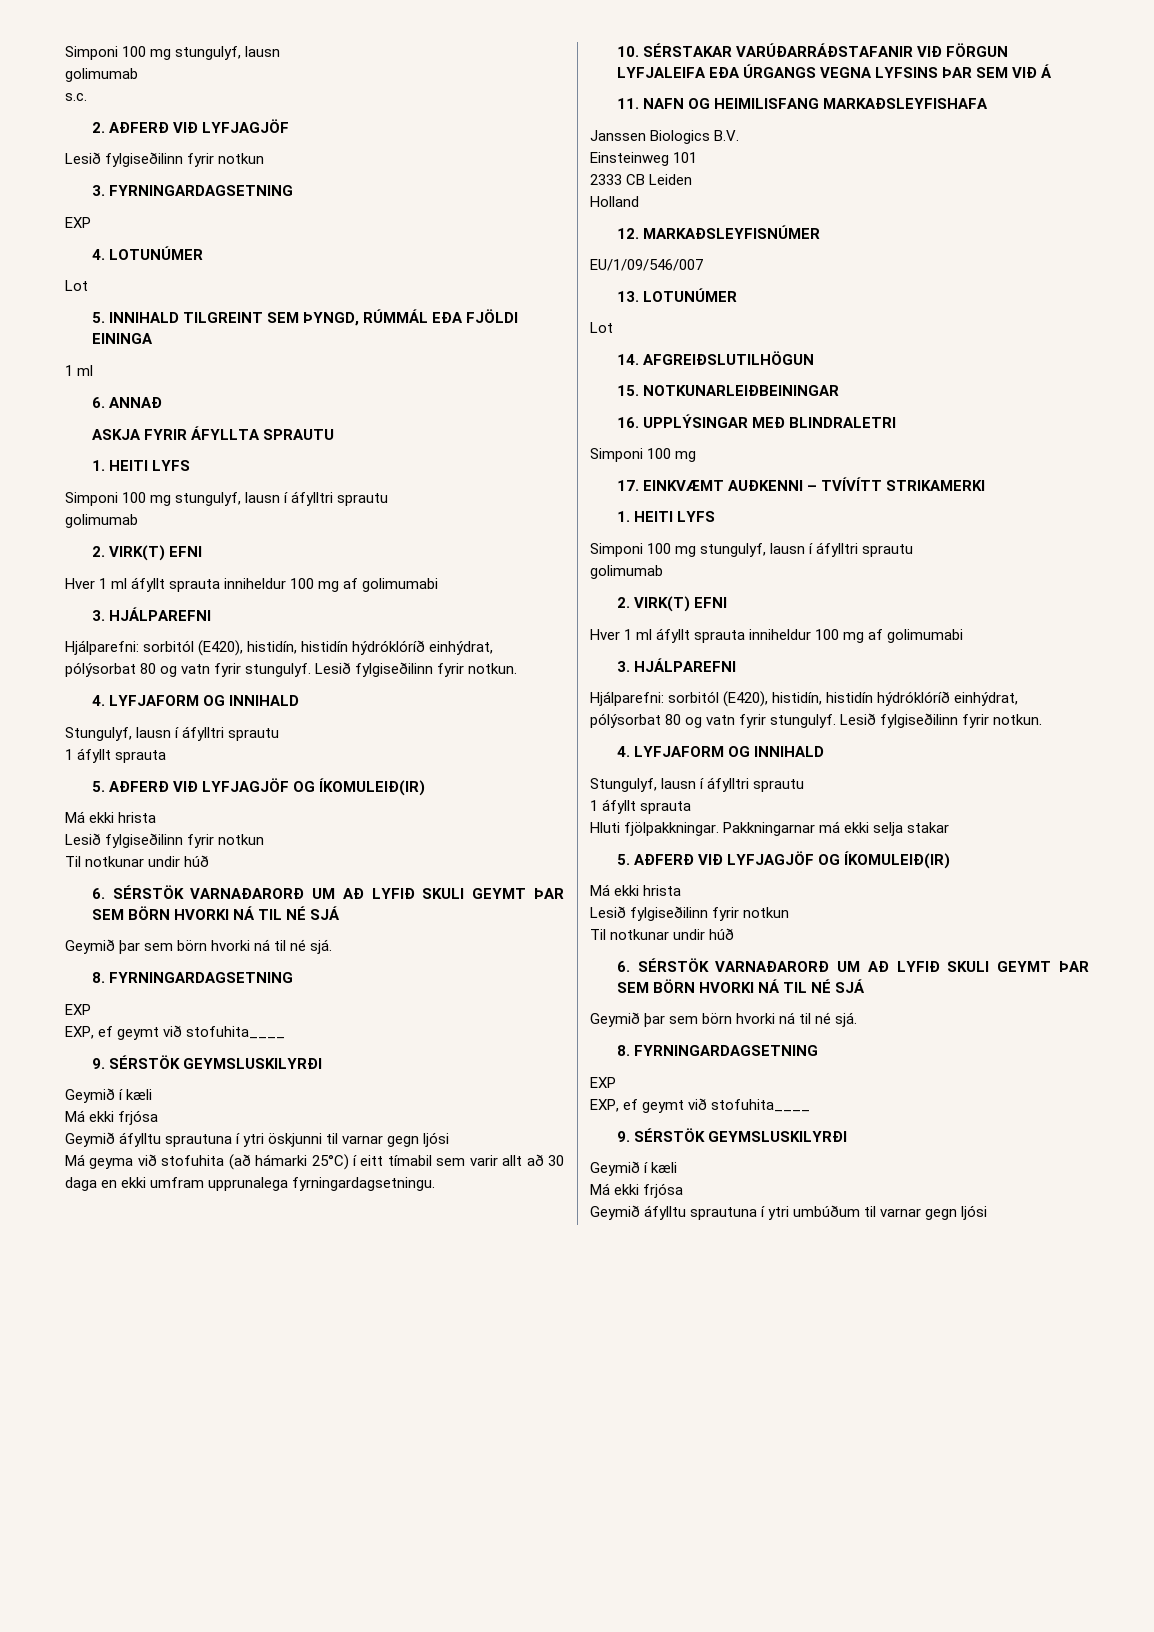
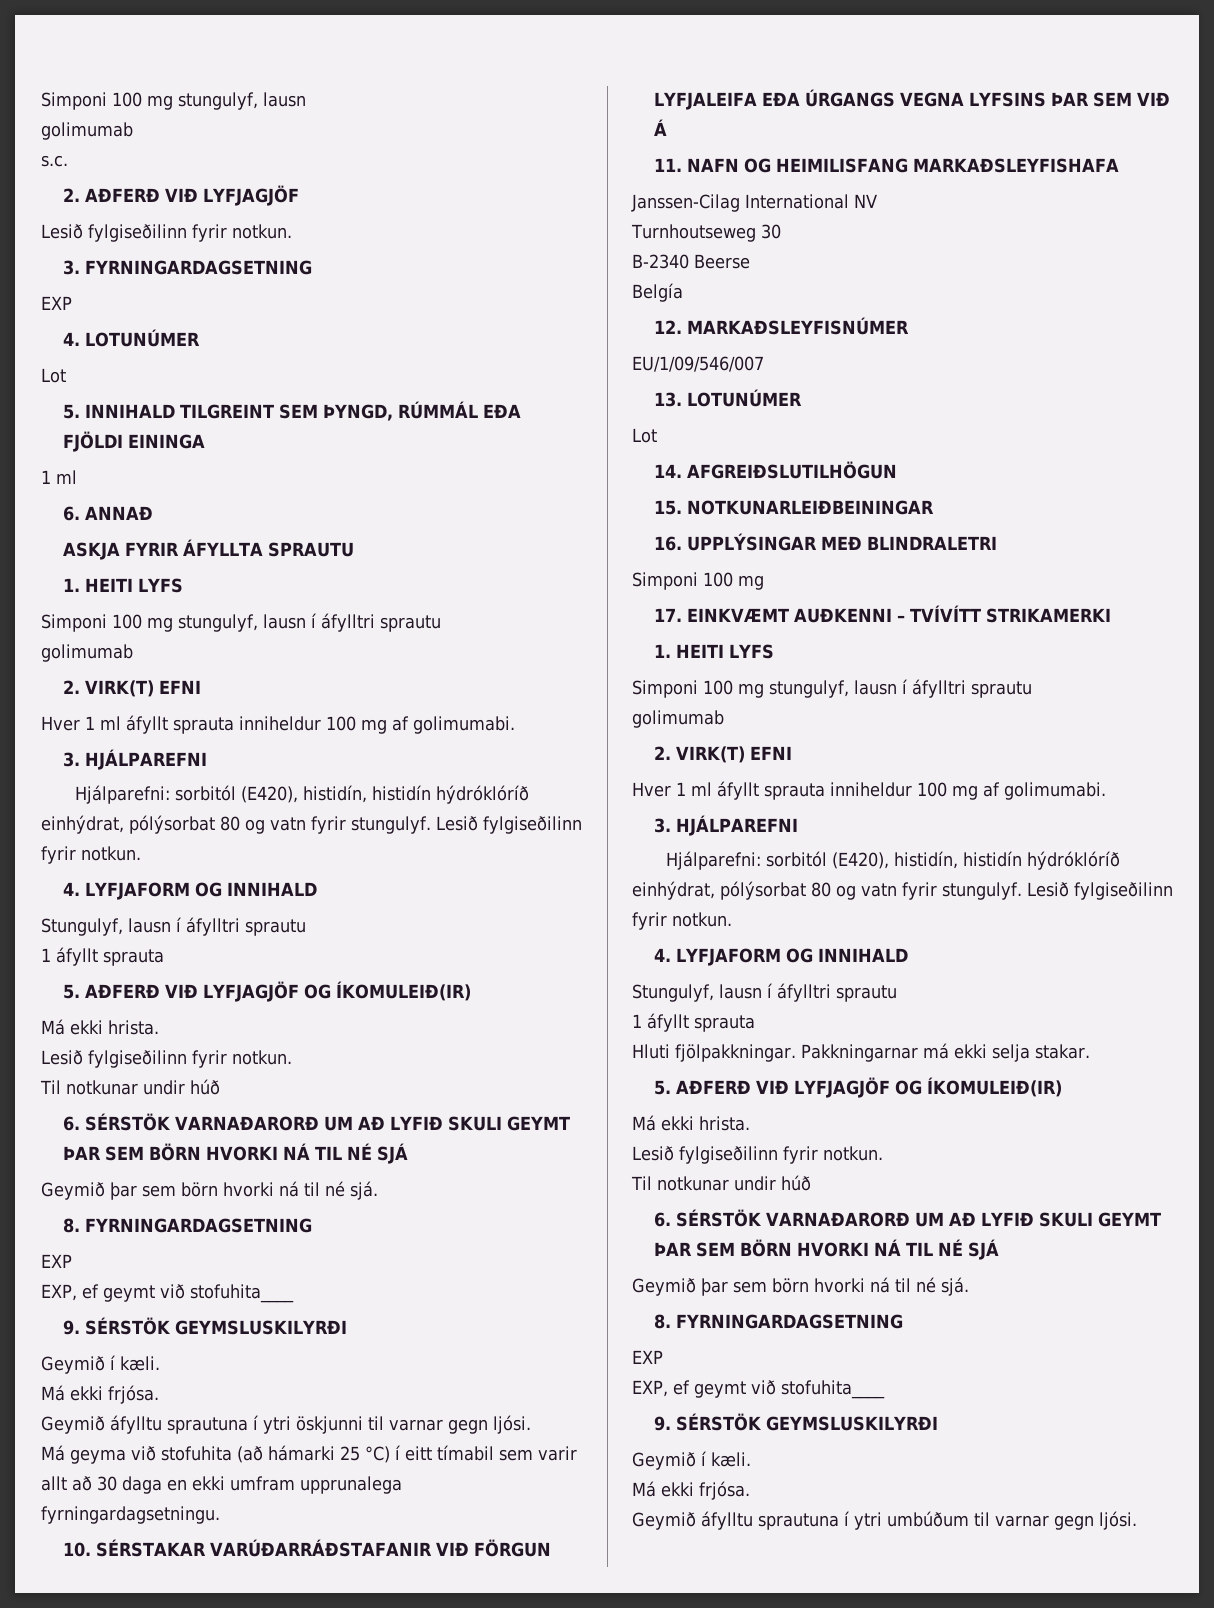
[218,153,265,164] notkun -> [232,224,292,239] notkun.
[362,578,439,592] golimumabi -> [413,716,515,734] golimumabi.
[118,812,157,823] [65,833,265,848] hrista // Lesið fylgiseðilinn fyrir notkun -> [108,1020,159,1035] [41,1050,292,1068] hrista. // Lesið fylgiseðilinn fyrir notkun.
[126,1089,153,1100] [65,1110,159,1125] kæli // Má ekki frjósa -> [120,1356,160,1371] [41,1385,159,1404] kæli. // Má ekki frjósa.
[423,1132,450,1147] ljósi -> [493,1415,531,1434] ljósi.
[311,1154,349,1170] 25°C) -> [340,1446,390,1463] 25 °C)
[590,130,740,144] [590,152,698,166] [590,174,693,185] [590,196,639,207] Janssen Biologics B.V. // Einsteinweg 101 // 2333 CB Leiden // Holland -> [631,194,877,212] [631,224,781,242] [632,254,750,269] [632,283,683,302] Janssen-Cilag International NV // Turnhoutseweg 30 // B-2340 Beerse // Belgía
[887,629,964,643] golimumabi -> [1004,782,1106,800] golimumabi.
[907,822,950,833] [616,851,951,869] [590,884,682,896] [590,906,790,921] stakar // 5. AÐFERÐ VIÐ LYFJAGJÖF OG ÍKOMULEIÐ(IR) // Má ekki hrista // Lesið fylgiseðilinn fyrir notkun -> [1034,1044,1090,1059] [654,1077,1063,1098] [632,1115,750,1131] [632,1146,883,1164] stakar. // 5. AÐFERÐ VIÐ LYFJAGJÖF OG ÍKOMULEIÐ(IR) // Má ekki hrista. // Lesið fylgiseðilinn fyrir notkun.
[651,1162,678,1173] [590,1183,684,1198] kæli // Má ekki frjósa -> [711,1452,751,1467] [632,1481,750,1500] kæli. // Má ekki frjósa.
[961,1205,988,1220] ljósi -> [1099,1511,1137,1530] ljósi.

